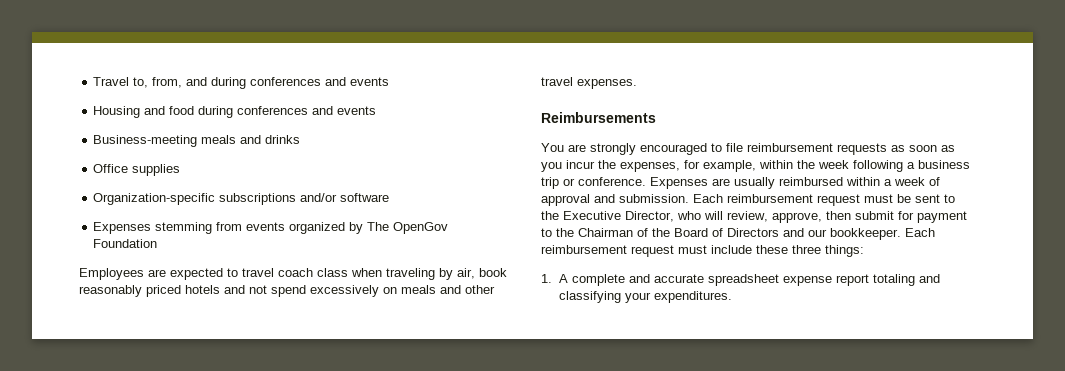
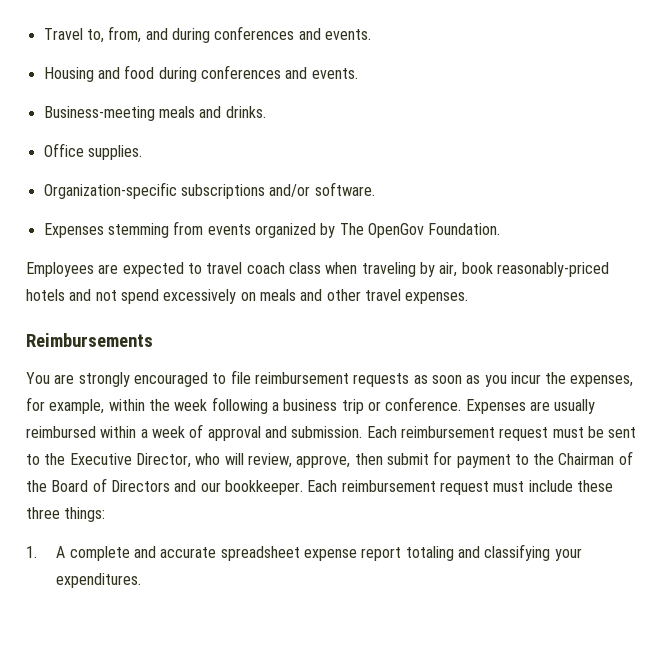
[350,77,390,86] events -> [324,29,371,40] events.
[337,106,377,115] events -> [311,68,358,79] events.
[265,135,301,144] drinks -> [225,106,266,118] drinks.
[132,164,181,176] supplies -> [87,145,142,160] supplies.
[340,193,390,202] software -> [314,182,375,196] software.
[93,239,158,248] Foundation -> [428,223,501,235] Foundation.
[79,285,181,297] reasonably priced -> [496,262,609,277] reasonably-priced

